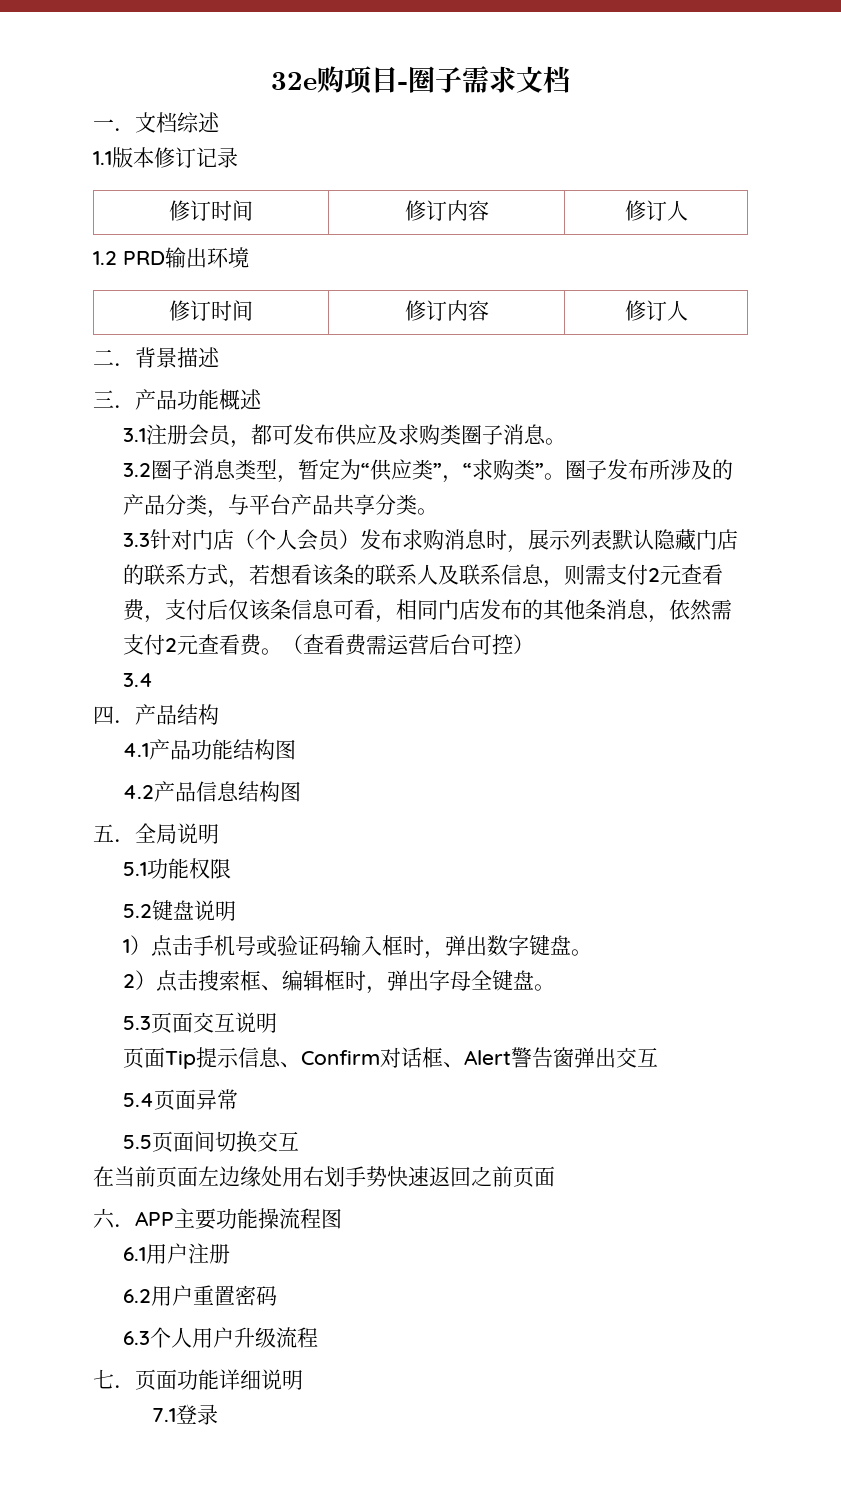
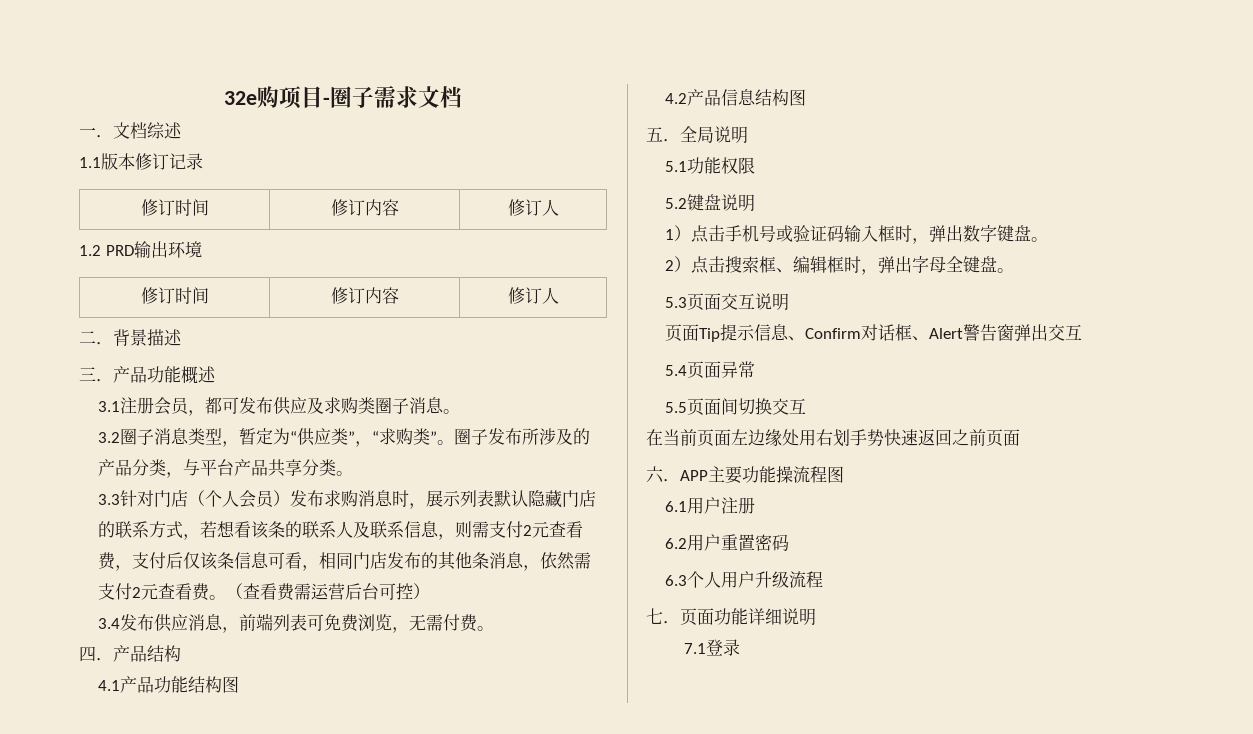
(153, 680) none -> [120,613,495,633] 发布供应消息，前端列表可免费浏览，无需付费。

